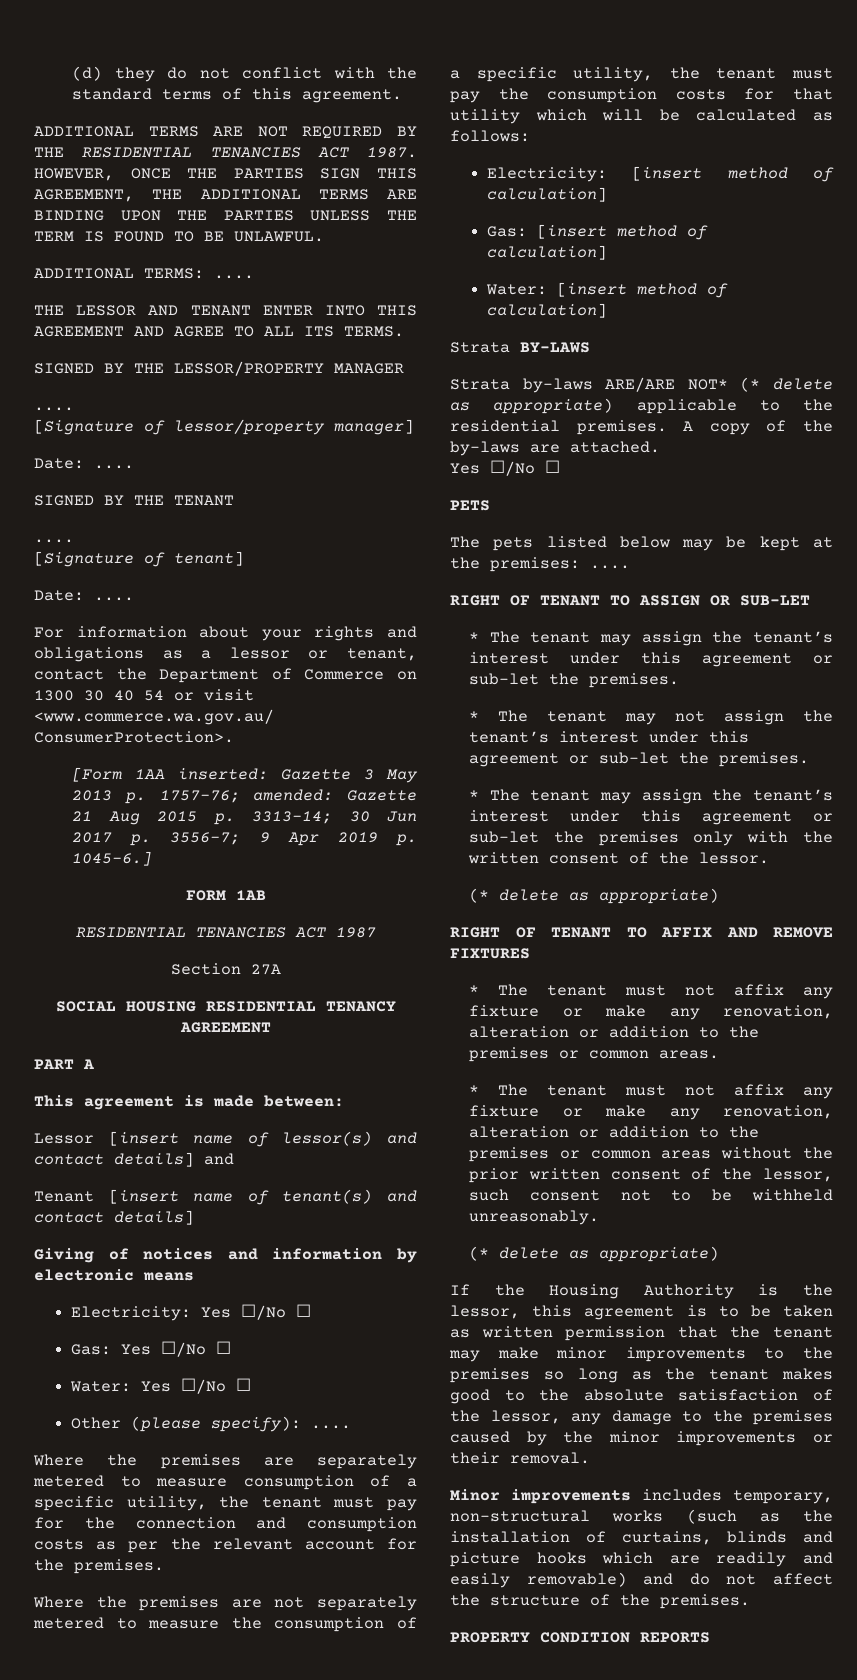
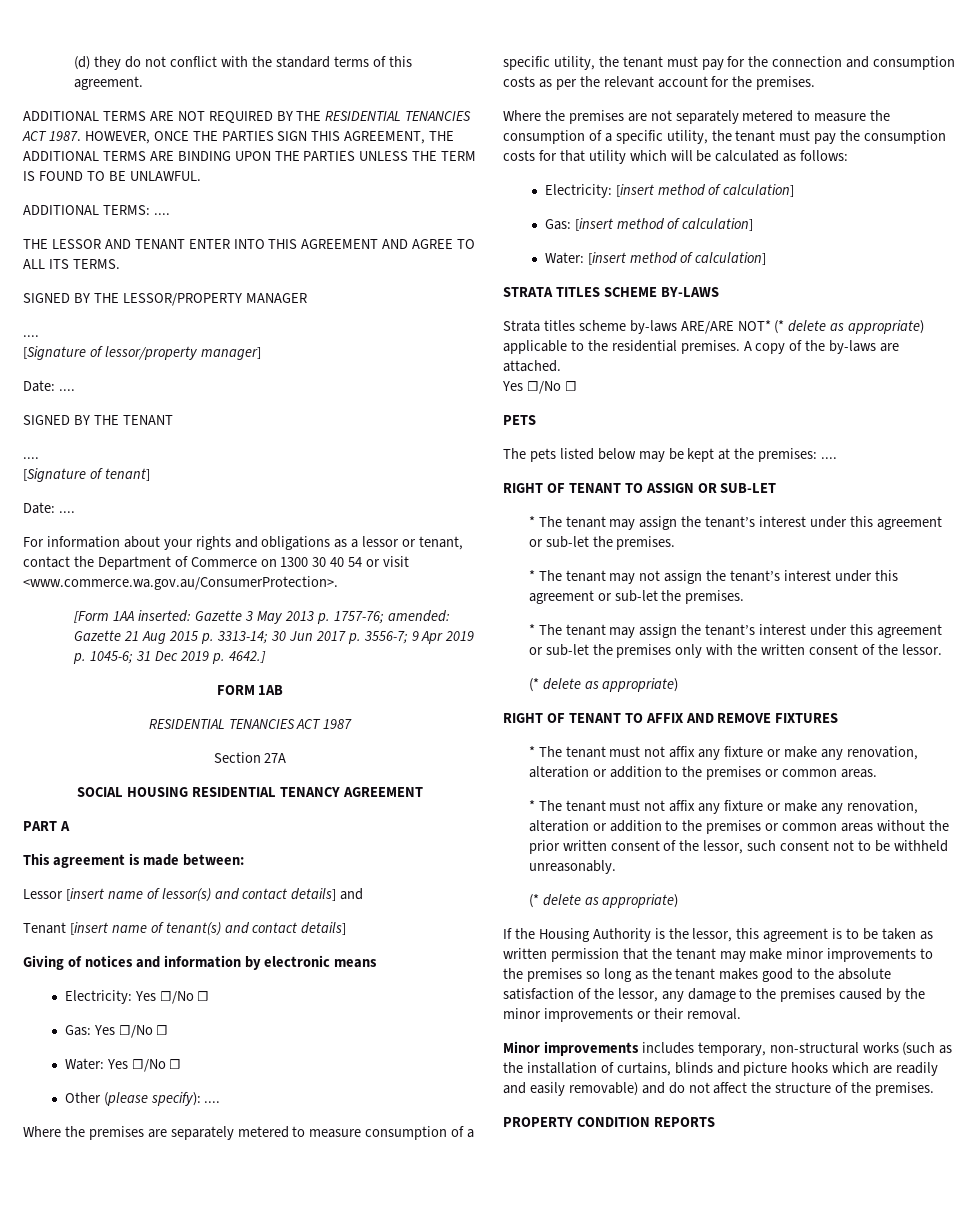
[72,851,153,866] 1045-6.] -> [90,651,266,664] 1045-6; 31 Dec 2019 p. 4642.]
[450,342,510,353] Strata -> [503,287,657,297] STRATA TITLES SCHEME
(510, 384) none -> [543,320,626,331] titles scheme

